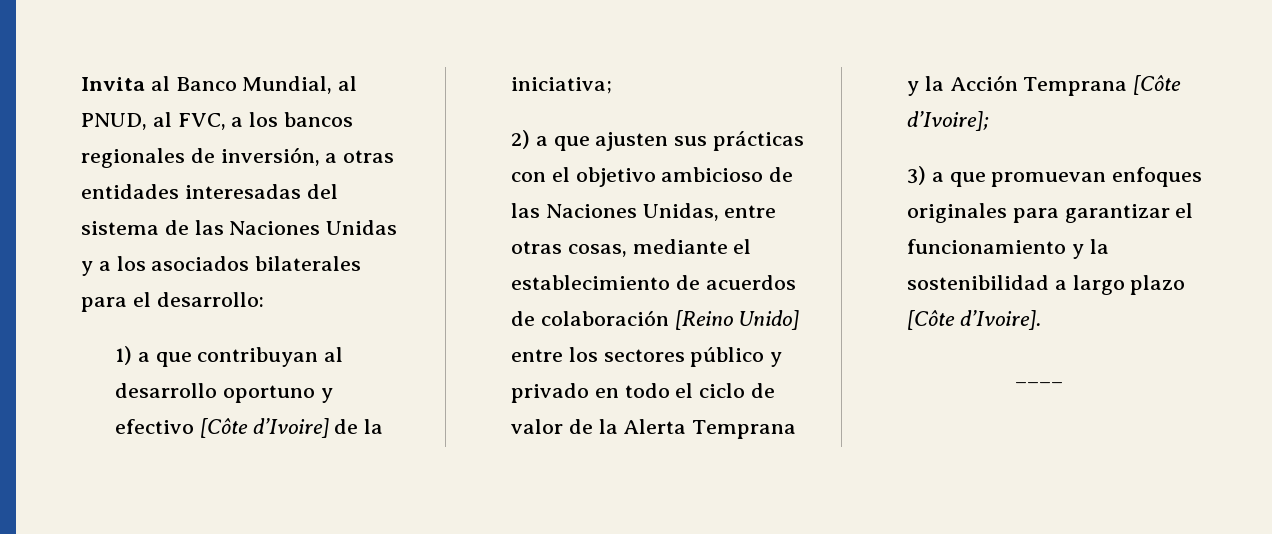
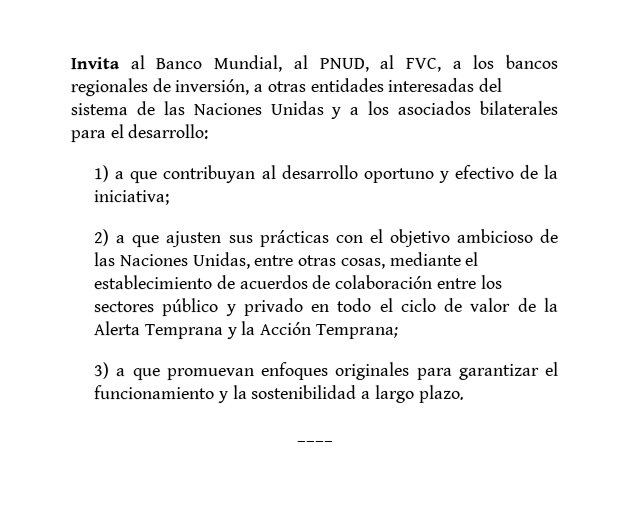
[199,418,329,438] [Côte d’Ivoire] -> (514, 171) none
[674,310,800,330] [Reino Unido] -> (434, 281) none
[1023,75,1182,96] [907,111,990,131] Temprana [Côte d’Ivoire]; -> [315,323,399,339] Temprana;
[1130,275,1186,295] [907,310,1041,330] plazo [Côte d’Ivoire]. -> [418,384,465,403] plazo.

